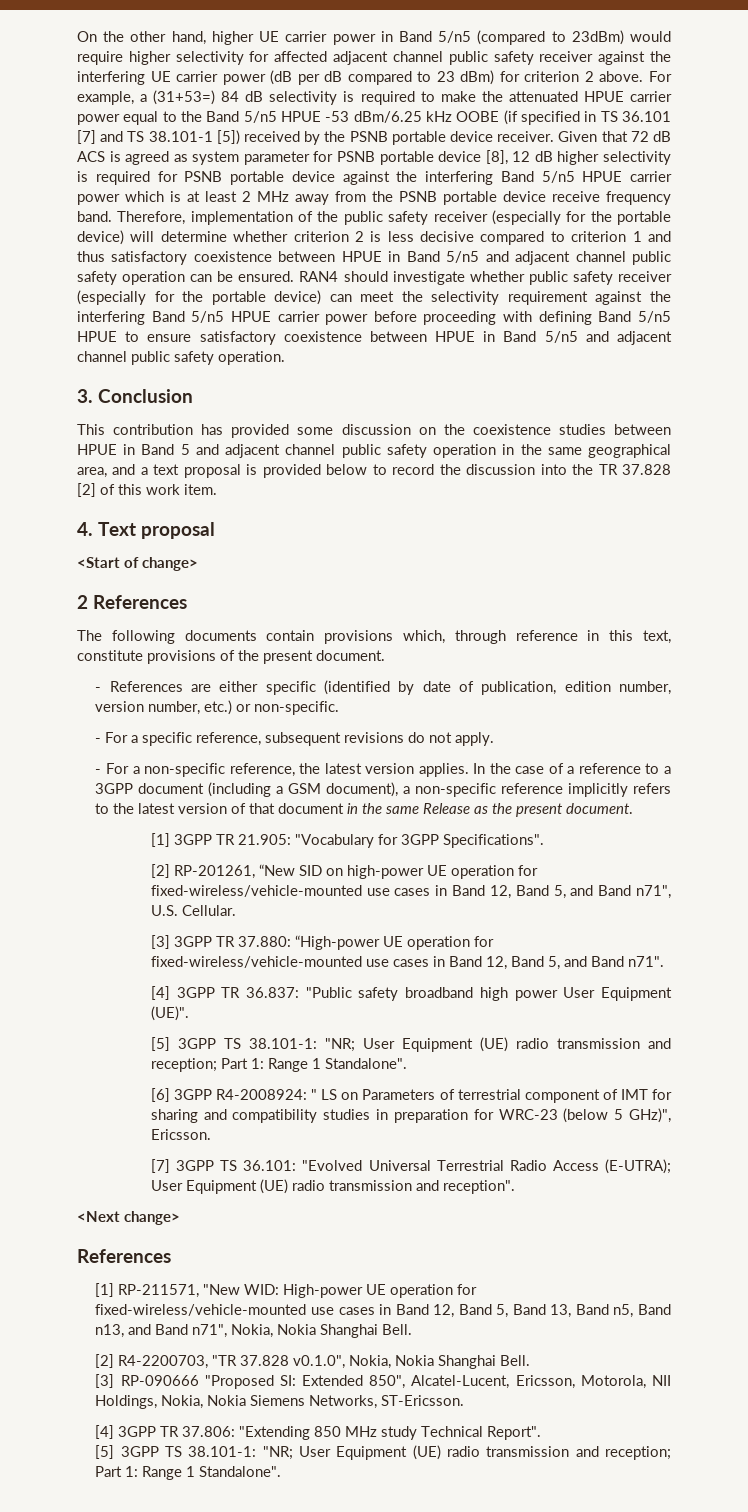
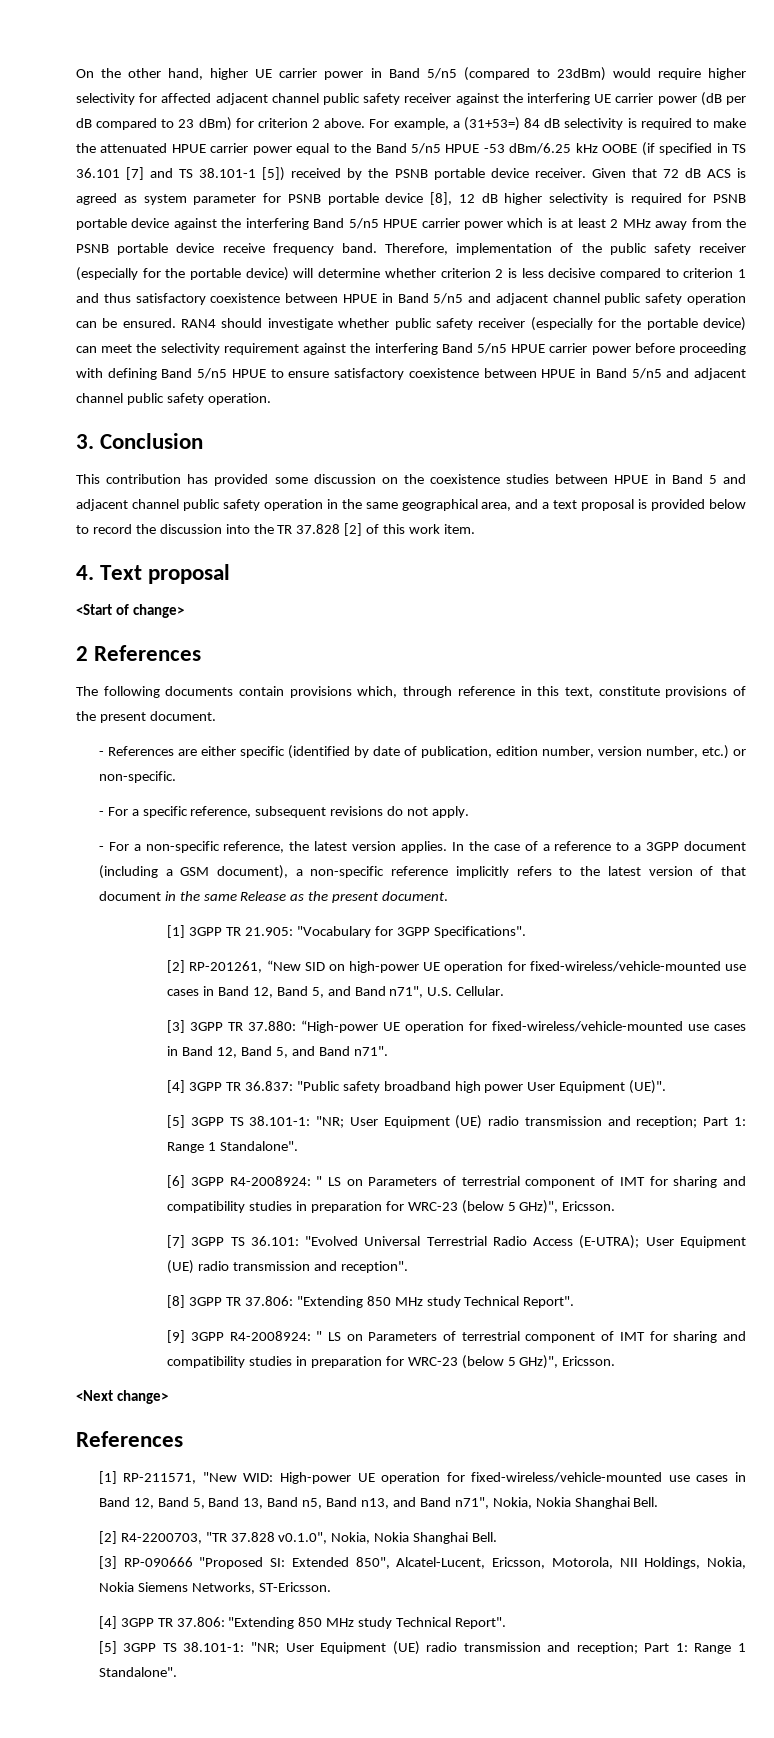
(515, 1187) none -> [167,1295,575,1308] [167,1330,747,1343] [167,1355,616,1369] // [8] 3GPP TR 37.806: "Extending 850 MHz study Technical Report". // [9] 3GPP R4-2008924: " LS on Parameters of terrestrial component of IMT for sharing and compatibility studies in preparation for WRC-23 (below 5 GHz)", Ericsson.

